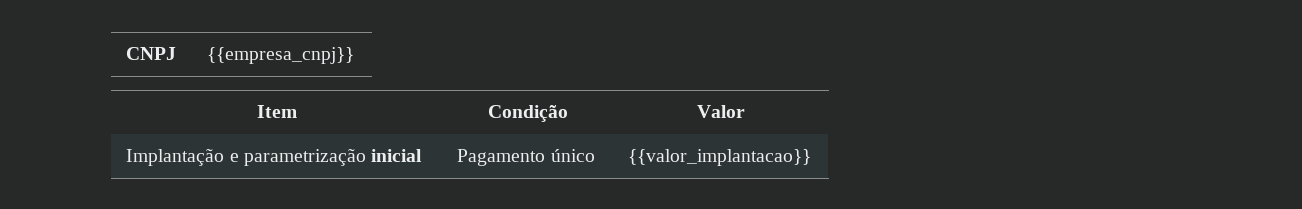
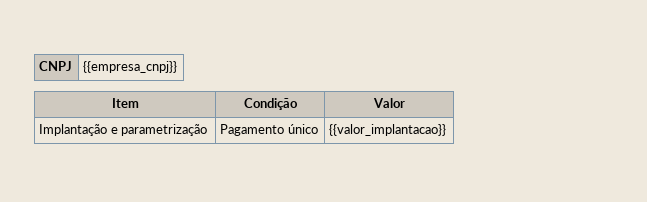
[371,149,423,162] inicial -> (207, 130) none

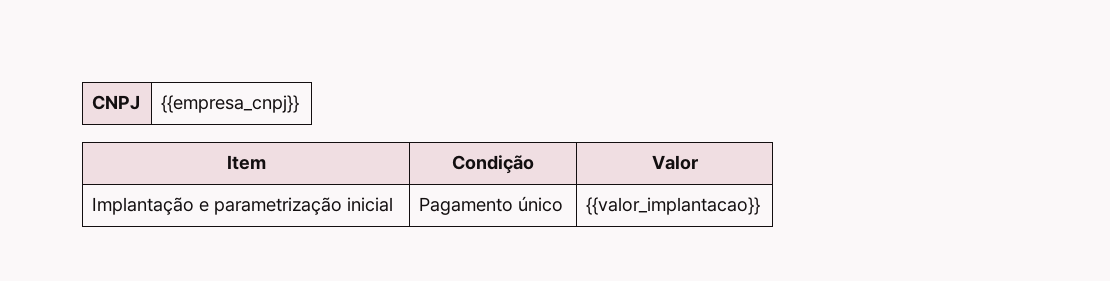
(207, 130) none -> [347,197,394,212] inicial

